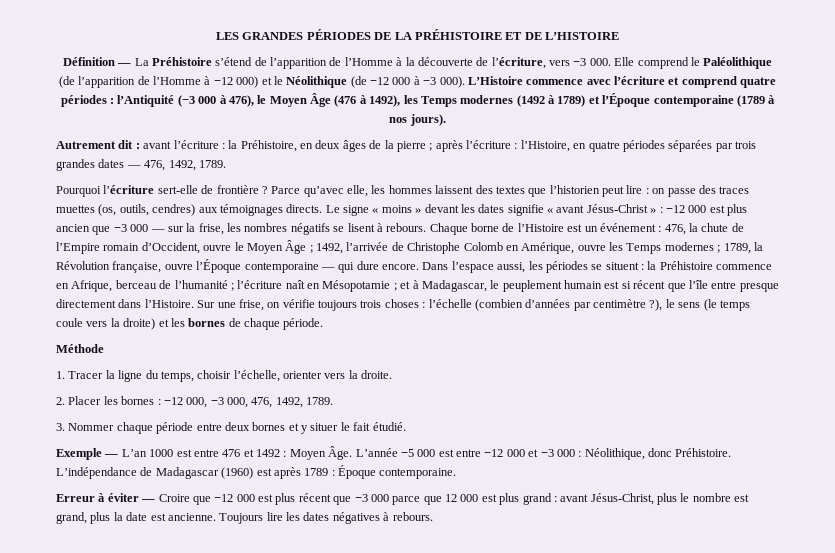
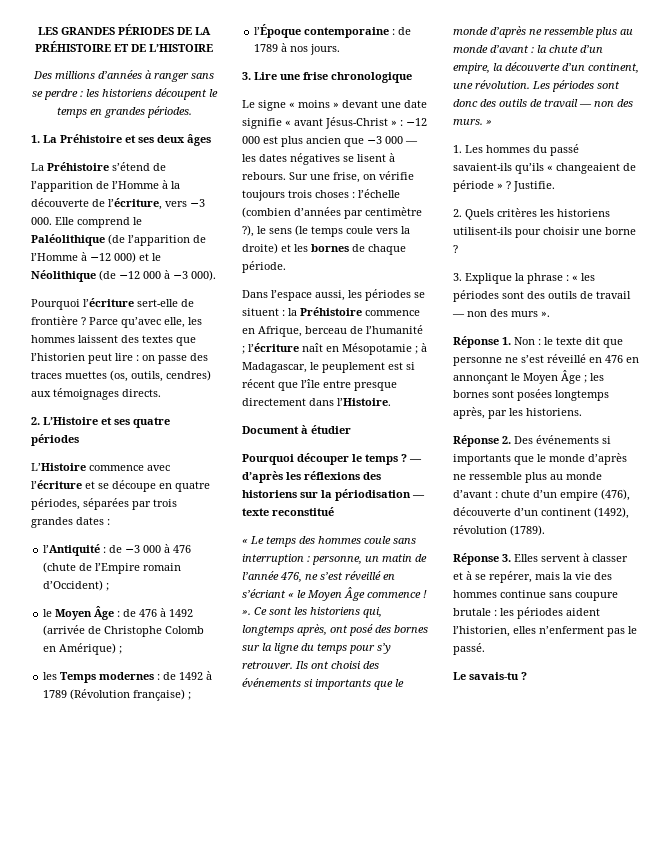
[62,57,132,66] Définition — -> [33,70,214,82] [31,88,218,100] [56,106,192,118] [31,134,211,146] Des millions d’années à ranger sans se perdre : les historiens découpent le temps en grandes périodes. // 1. La Préhistoire et ses deux âges //
[467,76,777,88] [60,93,776,107] [389,114,446,126] [56,140,756,152] [56,159,226,171] L’Histoire commence avec l’écriture et comprend quatre périodes : l’Antiquité (−3 000 à 476), le Moyen Âge (476 à 1492), les Temps modernes (1492 à 1789) et l’Époque contemporaine (1789 à nos jours). // Autrement dit : avant l’écriture : la Préhistoire, en deux âges de la pierre ; après l’écriture : l’Histoire, en quatre périodes séparées par trois grandes dates — 476, 1492, 1789. -> (216, 275) none
(323, 208) none -> [31,417,170,428] [31,434,79,446] [31,463,170,471] [31,480,210,492] [31,498,177,510] [31,517,110,528] [43,544,192,556] [43,562,182,574] [43,580,110,591] [43,606,194,620] [43,625,205,637] [43,643,123,655] [43,671,213,683] [43,689,192,701] [254,24,412,38] [254,43,341,55] [242,72,412,83] // 2. L’Histoire et ses quatre périodes // L’Histoire commence avec l’écriture et se découpe en quatre périodes, séparées par trois grandes dates : // l’Antiquité : de −3 000 à 476 (chute de l’Empire romain d’Occident) ; // le Moyen Âge : de 476 à 1492 (arrivée de Christophe Colomb en Amérique) ; // les Temps modernes : de 1492 à 1789 (Révolution française) ; // l’Époque contemporaine : de 1789 à nos jours. // 3. Lire une frise chronologique //
[460,204,505,213] les dates -> [381,100,427,108] une date
[167,223,744,235] [56,240,763,254] [56,259,773,273] [56,280,779,292] [56,299,194,308] sur la frise, les nombres négatifs se lisent à rebours. Chaque borne de l’Histoire est un événement : 476, la chute de l’Empire romain d’Occident, ouvre le Moyen Âge ; 1492, l’arrivée de Christophe Colomb en Amérique, ouvre les Temps modernes ; 1789, la Révolution française, ouvre l’Époque contemporaine — qui dure encore. Dans l’espace aussi, les périodes se situent : la Préhistoire commence en Afrique, berceau de l’humanité ; l’écriture naît en Mésopotamie ; et à Madagascar, le peuplement humain est si récent que l’île entre presque directement dans l’Histoire. -> [242,153,395,165] [242,172,286,180] les dates négatives se lisent à rebours.
[56,344,104,353] [56,370,393,382] [56,396,334,408] [56,422,406,434] [56,446,732,460] [56,465,457,479] [56,493,750,505] [56,512,433,524] Méthode // 1. Tracer la ligne du temps, choisir l’échelle, orienter vers la droite. // 2. Placer les bornes : −12 000, −3 000, 476, 1492, 1789. // 3. Nommer chaque période entre deux bornes et y situer le fait étudié. // Exemple — L’an 1000 est entre 476 et 1492 : Moyen Âge. L’année −5 000 est entre −12 000 et −3 000 : Néolithique, donc Préhistoire. L’indépendance de Madagascar (1960) est après 1789 : Époque contemporaine. // Erreur à éviter — Croire que −12 000 est plus récent que −3 000 parce que 12 000 est plus grand : avant Jésus-Christ, plus le nombre est grand, plus la date est ancienne. Toujours lire les dates négatives à rebours. -> [242,289,425,301] [242,307,420,316] [242,325,423,337] [242,343,427,355] [242,362,415,373] [242,379,397,391] [242,398,391,406] [242,425,351,434] [242,453,422,465] [242,471,381,483] [242,489,425,501] [242,507,334,516] [242,536,416,547] [242,554,427,565] [242,571,395,583] [242,587,427,601] [242,607,382,618] [242,624,428,636] [242,643,391,654] [242,661,379,670] [242,678,404,690] [453,26,633,38] [453,45,603,54] [453,62,639,74] [453,80,620,92] [453,99,633,108] [453,119,492,125] [453,144,579,156] [453,163,636,174] [453,180,555,192] [453,208,610,220] [453,227,636,238] [453,245,458,253] [453,273,595,284] [453,290,631,302] [452,309,550,317] [453,336,623,348] [453,354,639,366] [453,370,604,384] [453,389,609,401] [453,407,582,419] [453,435,611,447] [453,453,627,465] [453,472,602,483] [453,489,630,501] [453,507,629,519] [453,525,545,536] [453,553,628,565] [453,571,612,583] [453,590,618,601] [453,607,600,619] [453,626,637,637] [453,643,485,655] [453,672,527,680] Dans l’espace aussi, les périodes se situent : la Préhistoire commence en Afrique, berceau de l’humanité ; l’écriture naît en Mésopotamie ; à Madagascar, le peuplement est si récent que l’île entre presque directement dans l’Histoire. // Document à étudier // Pourquoi découper le temps ? — d’après les réflexions des historiens sur la périodisation — texte reconstitué // « Le temps des hommes coule sans interruption : personne, un matin de l’année 476, ne s’est réveillé en s’écriant « le Moyen Âge commence ! ». Ce sont les historiens qui, longtemps après, ont posé des bornes sur la ligne du temps pour s’y retrouver. Ils ont choisi des événements si importants que le monde d’après ne ressemble plus au monde d’avant : la chute d’un empire, la découverte d’un continent, une révolution. Les périodes sont donc des outils de travail — non des murs. » // 1. Les hommes du passé savaient-ils qu’ils « changeaient de période » ? Justifie. // 2. Quels critères les historiens utilisent-ils pour choisir une borne ? // 3. Explique la phrase : « les périodes sont des outils de travail — non des murs ». // Réponse 1. Non : le texte dit que personne ne s’est réveillé en 476 en annonçant le Moyen Âge ; les bornes sont posées longtemps après, par les historiens. // Réponse 2. Des événements si importants que le monde d’après ne ressemble plus au monde d’avant : chute d’un empire (476), découverte d’un continent (1492), révolution (1789). // Réponse 3. Elles servent à classer et à se repérer, mais la vie des hommes continue sans coupure brutale : les périodes aident l’historien, elles n’enferment pas le passé. // Le savais-tu ?

